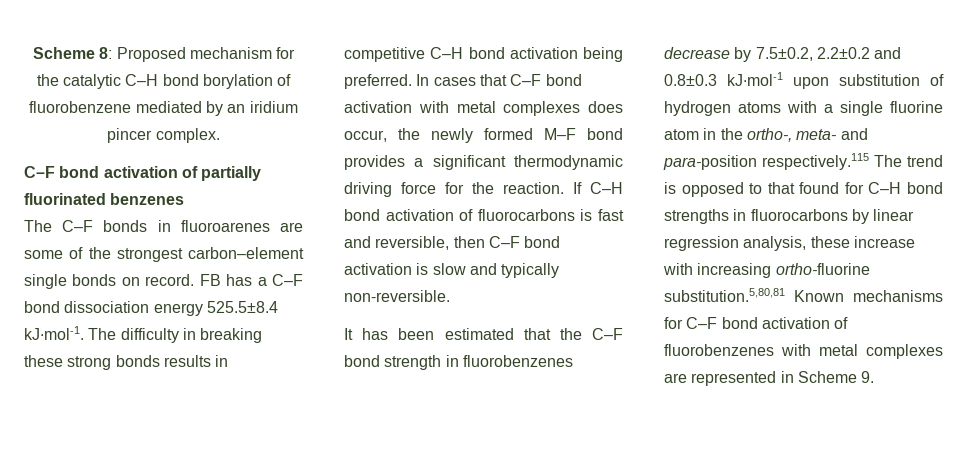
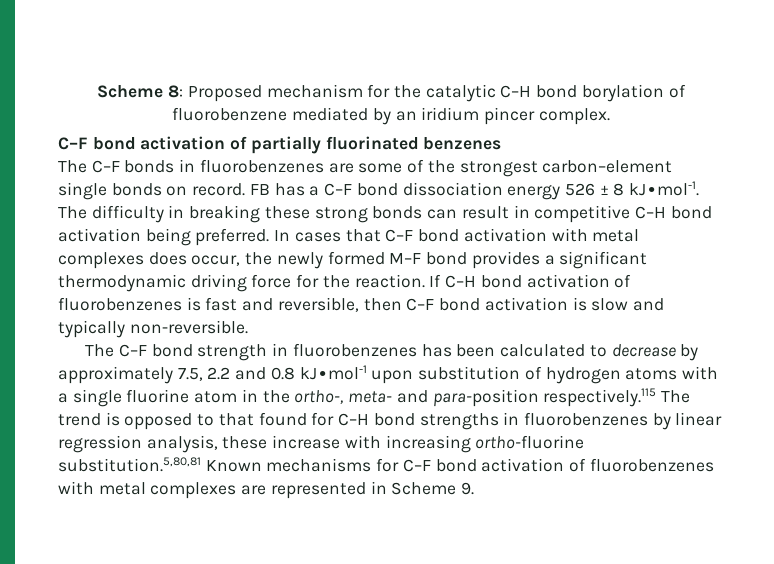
[180,220,270,232] fluoroarenes -> [199,159,324,173] fluorobenzenes
[206,301,278,313] 525.5±8.4 -> [564,183,625,196] 526 ± 8
[163,355,211,367] results -> [427,206,509,219] can result
[477,209,575,221] fluorocarbons -> [58,297,182,311] fluorobenzenes
[344,328,582,340] It has been estimated that the -> [85,344,115,357] The
[664,47,902,62] [664,74,717,86] decrease by 7.5±0.2, 2.2±0.2 and 0.8±0.3 -> [421,344,699,361] [58,366,295,384] has been calculated to decrease by approximately 7.5, 2.2 and 0.8
[750,209,848,221] fluorocarbons -> [523,412,648,426] fluorobenzenes

